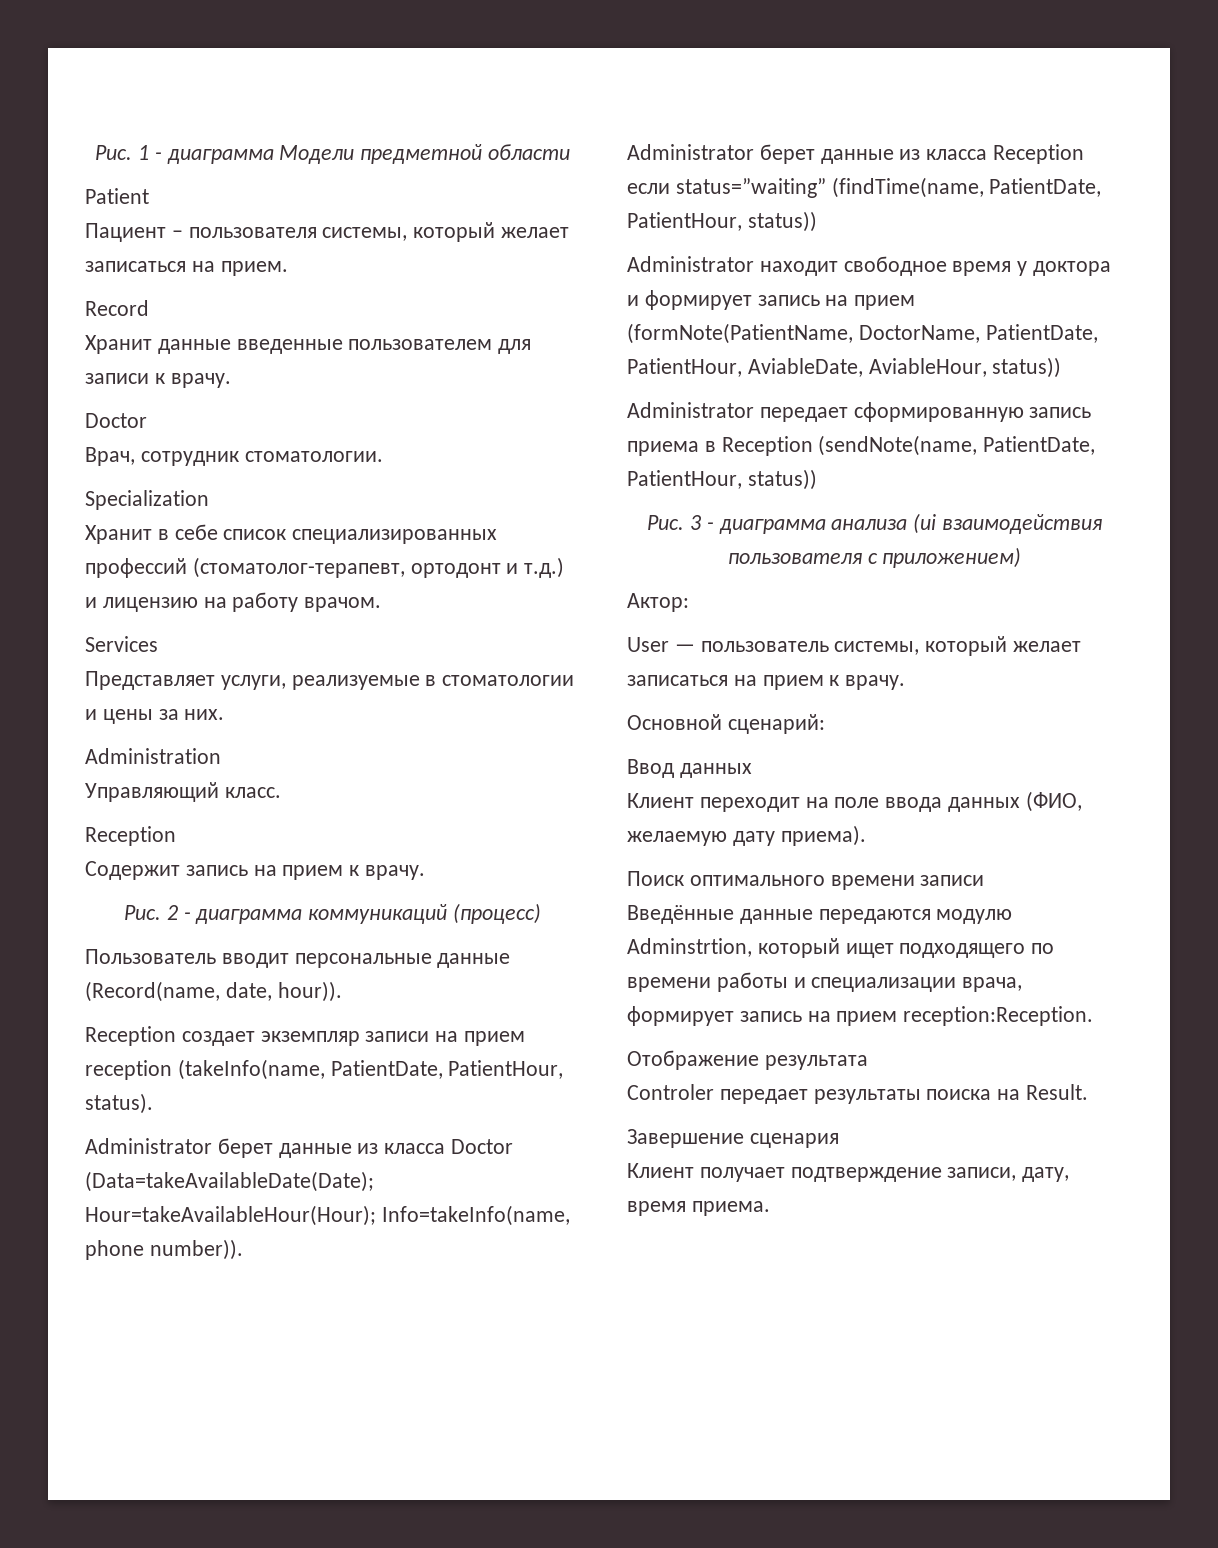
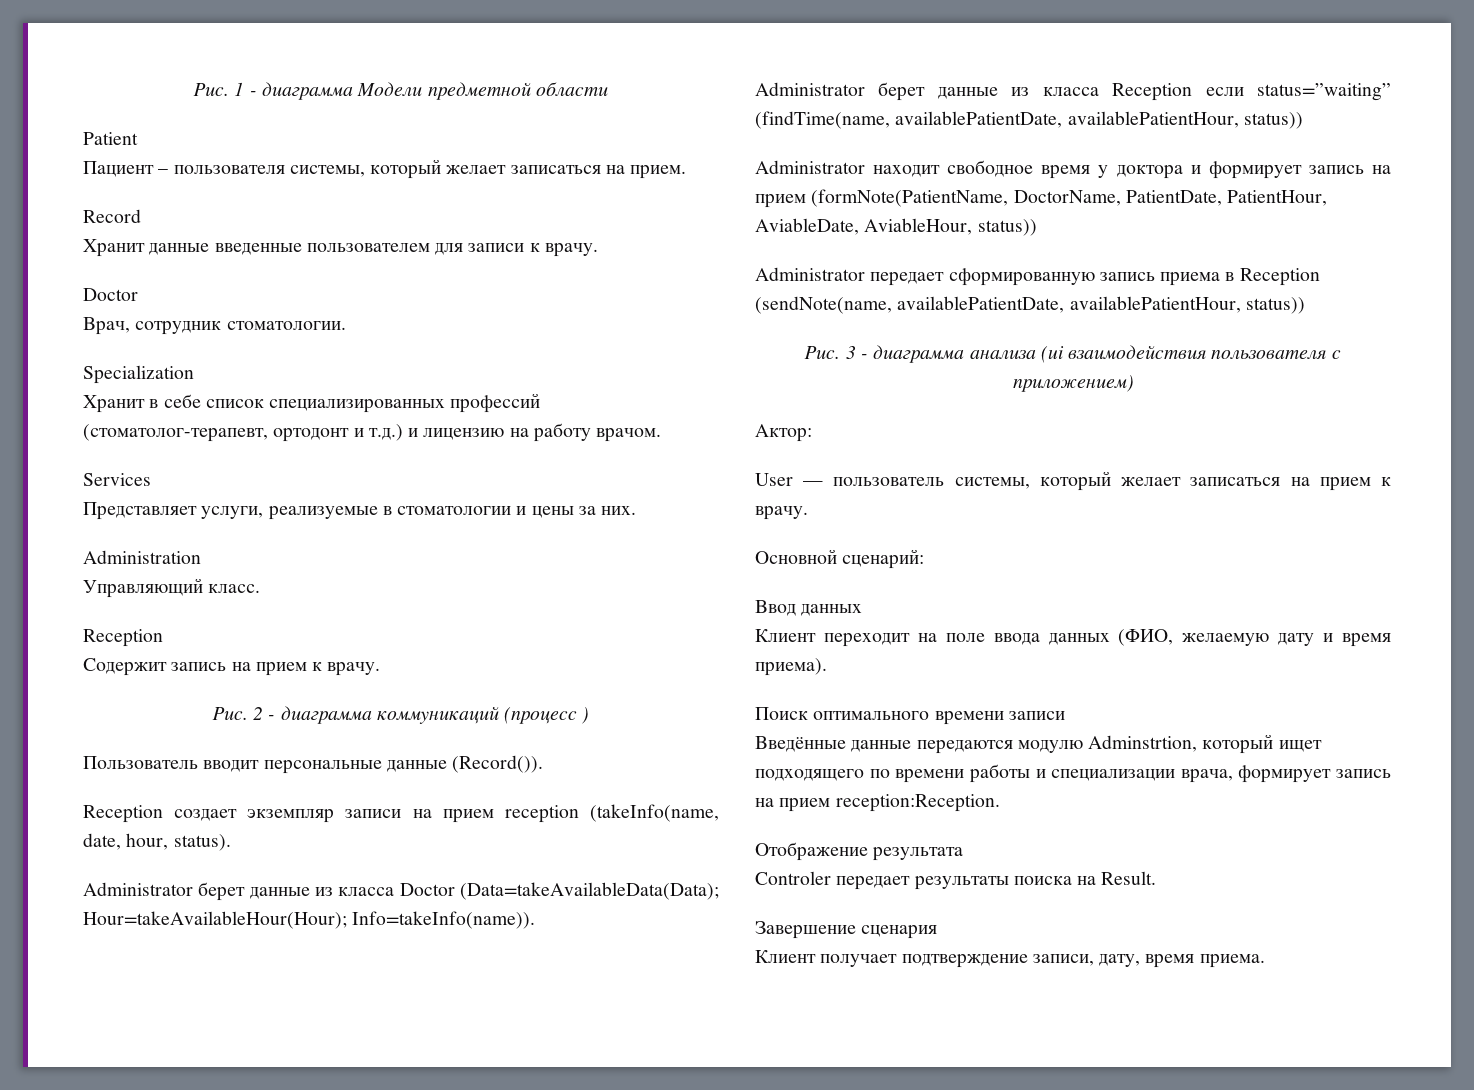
[453,903,542,924] (процесс) -> [504,707,590,724] (процесс )
[85,981,342,1002] (Record(name, date, hour)). -> [452,755,544,773] (Record()).
[330,1060,564,1079] PatientDate, PatientHour, -> [83,833,169,850] date, hour,
[85,1171,374,1192] [85,1205,570,1226] [85,1239,243,1260] (Data=takeAvailableDate(Date); Hour=takeAvailableHour(Hour); Info=takeInfo(name, phone number)). -> [459,882,719,900] [83,911,536,929] (Data=takeAvailableData(Data); Hour=takeAvailableHour(Hour); Info=takeInfo(name)).
[989,178,1102,197] [627,212,742,231] PatientDate, PatientHour, -> [895,111,1239,128] availablePatientDate, availablePatientHour,
[983,436,1096,455] [627,470,742,489] PatientDate, PatientHour, -> [897,296,1241,313] availablePatientDate, availablePatientHour,
(775, 838) none -> [1323,633,1391,647] и время

